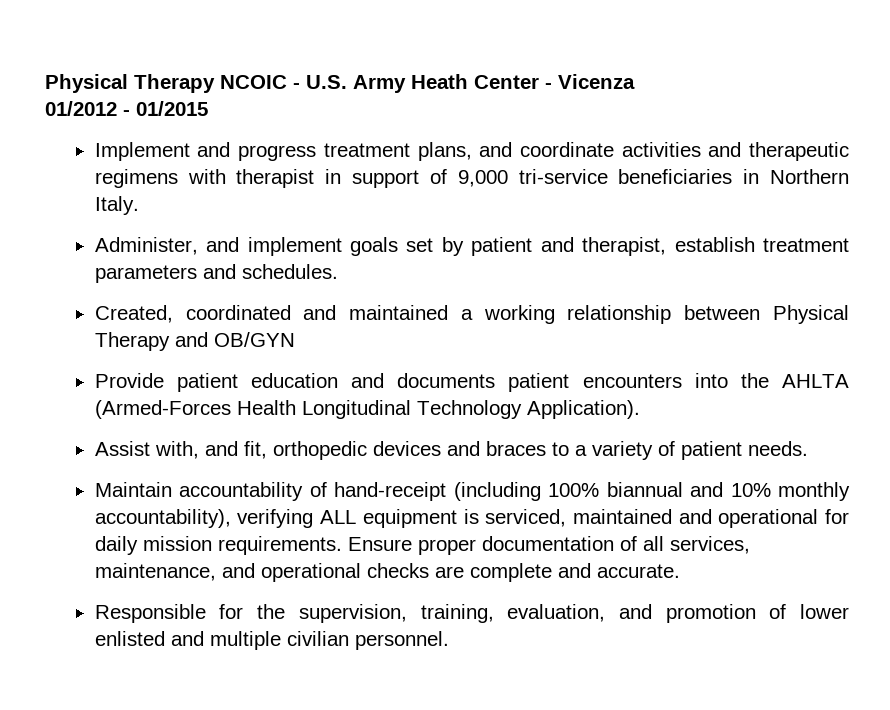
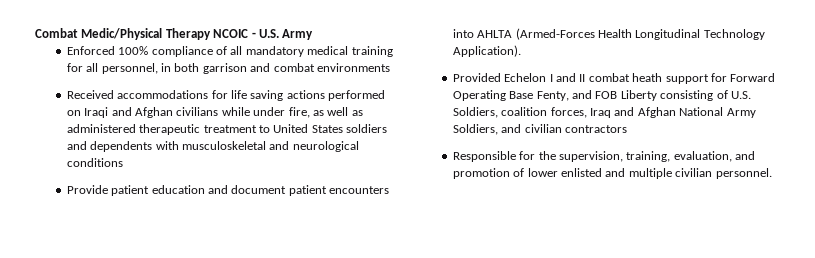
[45,74,128,93] Physical -> [35,28,163,40] Combat Medic/Physical
[411,74,635,89] [45,101,208,116] [94,142,850,161] [94,169,849,188] [94,196,139,215] [94,237,849,256] [94,264,338,283] [94,305,849,324] [94,332,295,351] Heath Center - Vicenza // 01/2012 - 01/2015 // Implement and progress treatment plans, and coordinate activities and therapeutic regimens with therapist in support of 9,000 tri-service beneficiaries in Northern Italy. // Administer, and implement goals set by patient and therapist, establish treatment parameters and schedules. // Created, coordinated and maintained a working relationship between Physical Therapy and OB/GYN -> [66,46,393,57] [66,63,390,74] [66,90,386,101] [66,107,363,118] [66,124,388,135] [66,141,359,152] [66,158,123,167] // Enforced 100% compliance of all mandatory medical training for all personnel, in both garrison and combat environments // Received accommodations for life saving actions performed on Iraqi and Afghan civilians while under fire, as well as administered therapeutic treatment to United States soldiers and dependents with musculoskeletal and neurological conditions
[397,373,496,388] documents -> [231,185,287,194] document
[740,373,769,388] the -> (474, 33) none
[94,441,808,460] [94,482,850,501] [94,509,850,528] [94,536,750,555] [94,563,680,582] Assist with, and fit, orthopedic devices and braces to a variety of patient needs. // Maintain accountability of hand-receipt (including 100% biannual and 10% monthly accountability), verifying ALL equipment is serviced, maintained and operational for daily mission requirements. Ensure proper documentation of all services, maintenance, and operational checks are complete and accurate. -> [452,73,776,84] [452,90,751,101] [452,107,756,118] [452,124,628,135] Provided Echelon I and II combat heath support for Forward Operating Base Fenty, and FOB Liberty consisting of U.S. Soldiers, coalition forces, Iraq and Afghan National Army Soldiers, and civilian contractors

